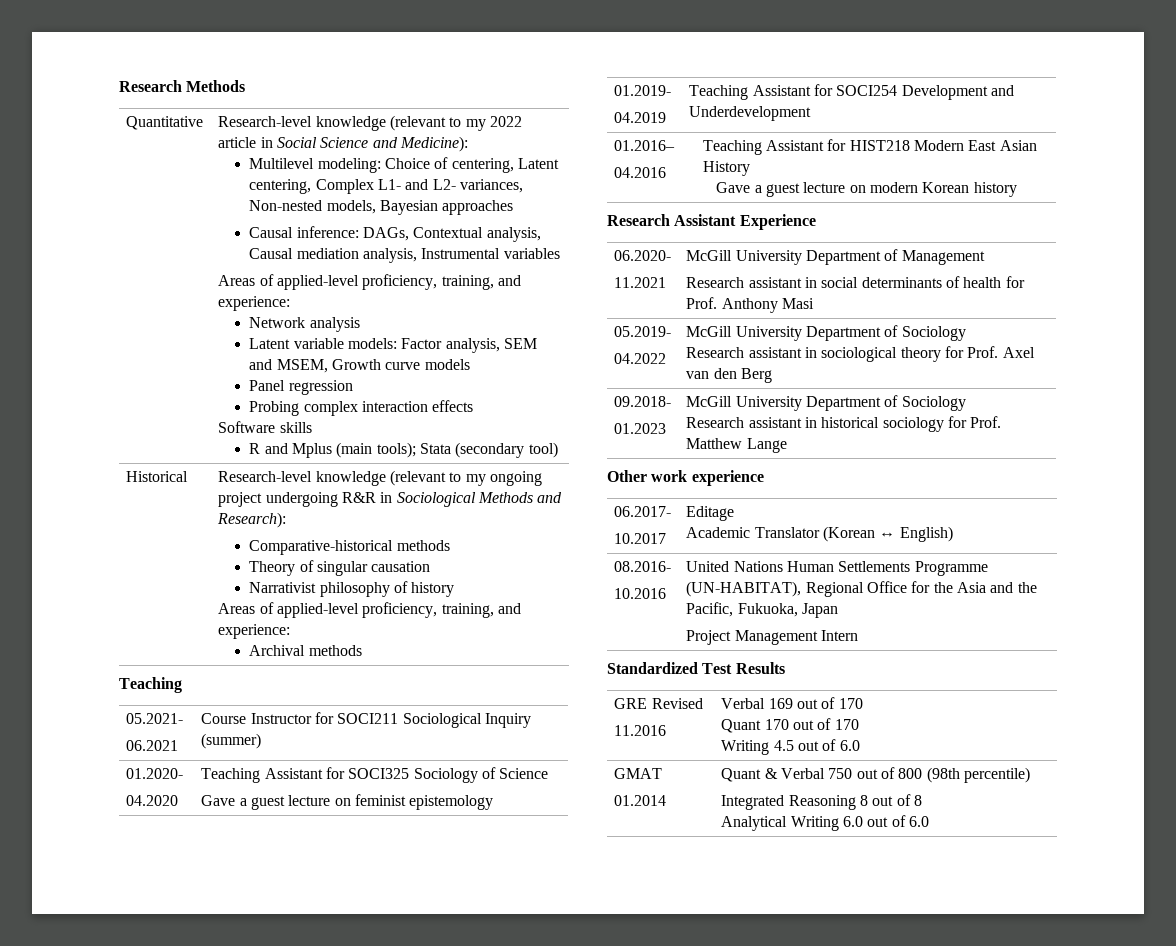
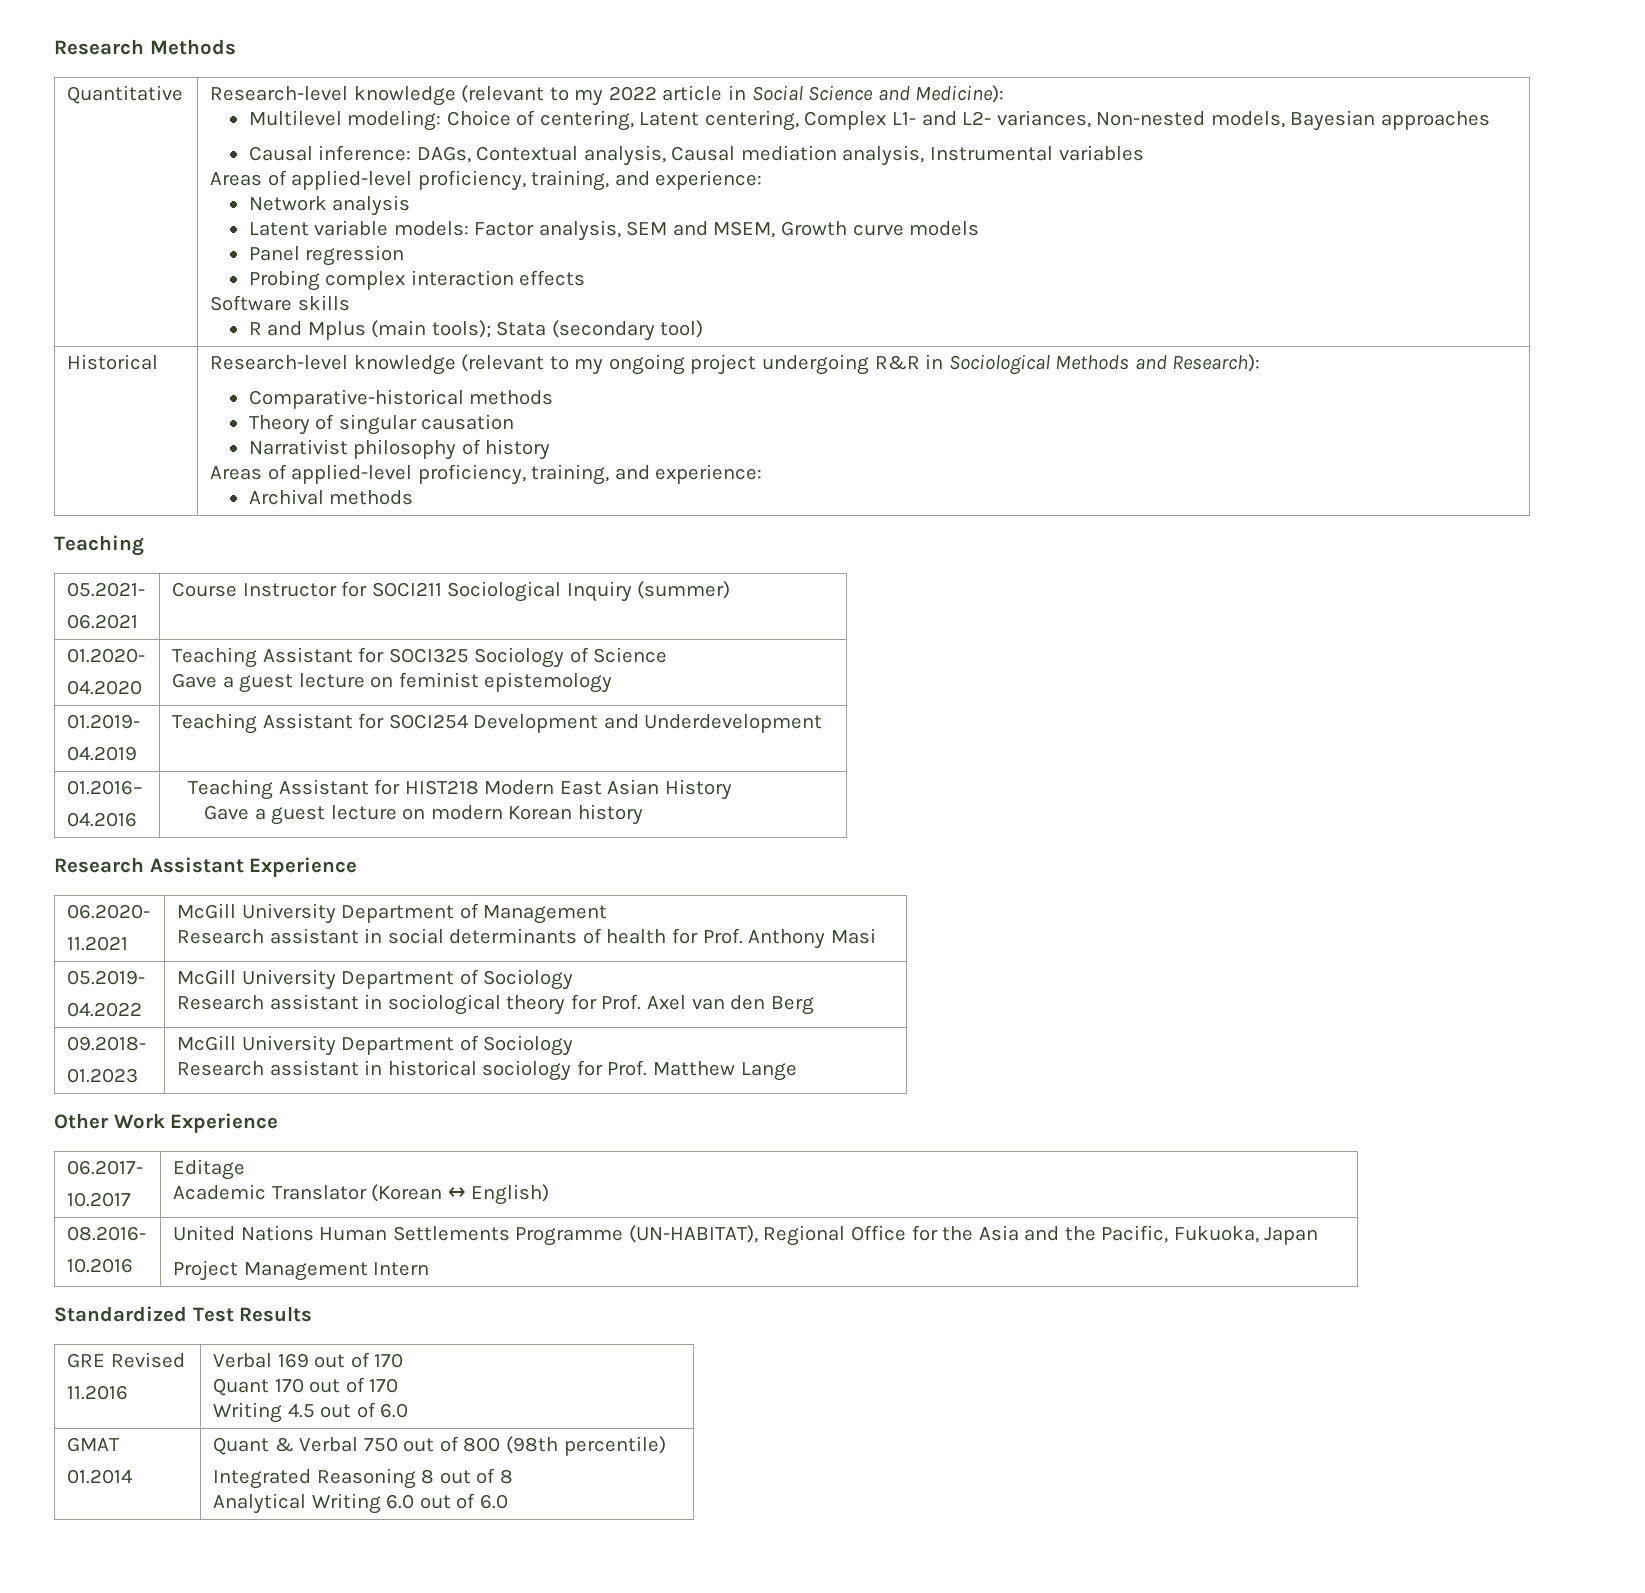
[651,470,764,486] work experience -> [113,1113,279,1133] Work Experience

